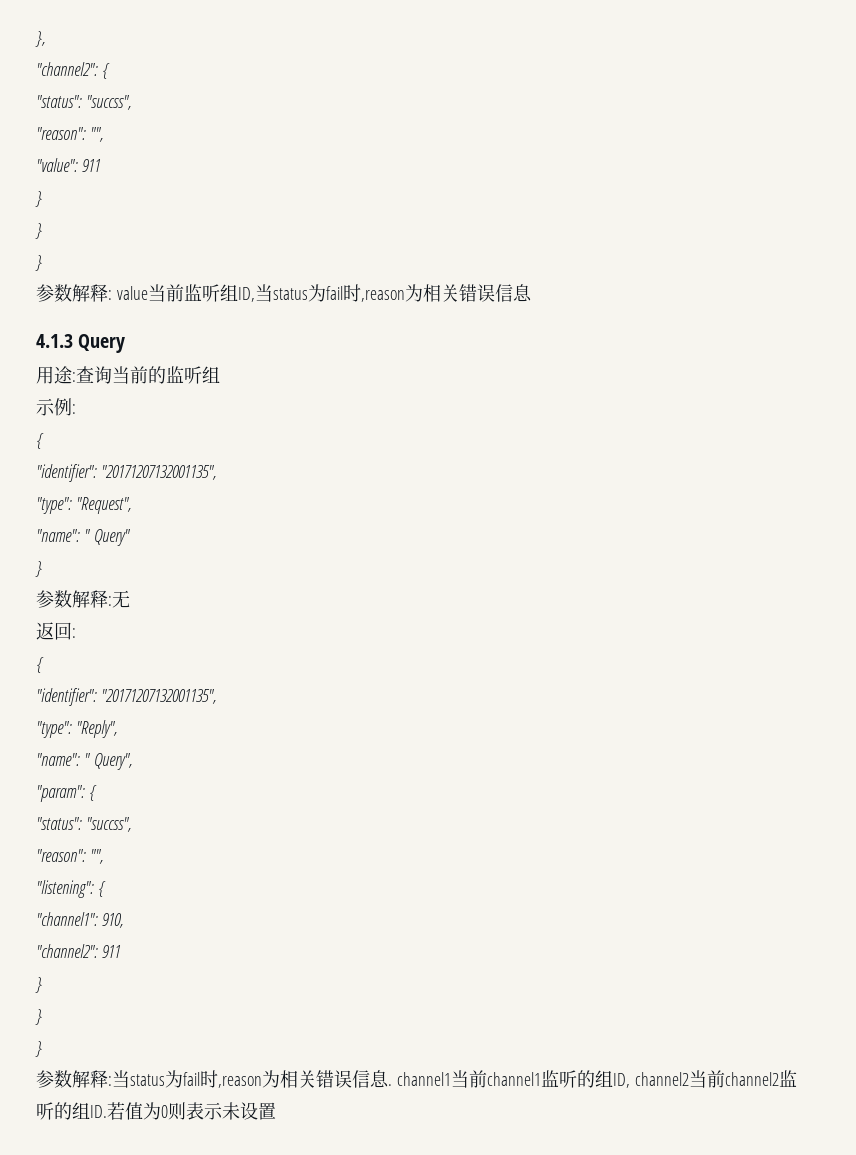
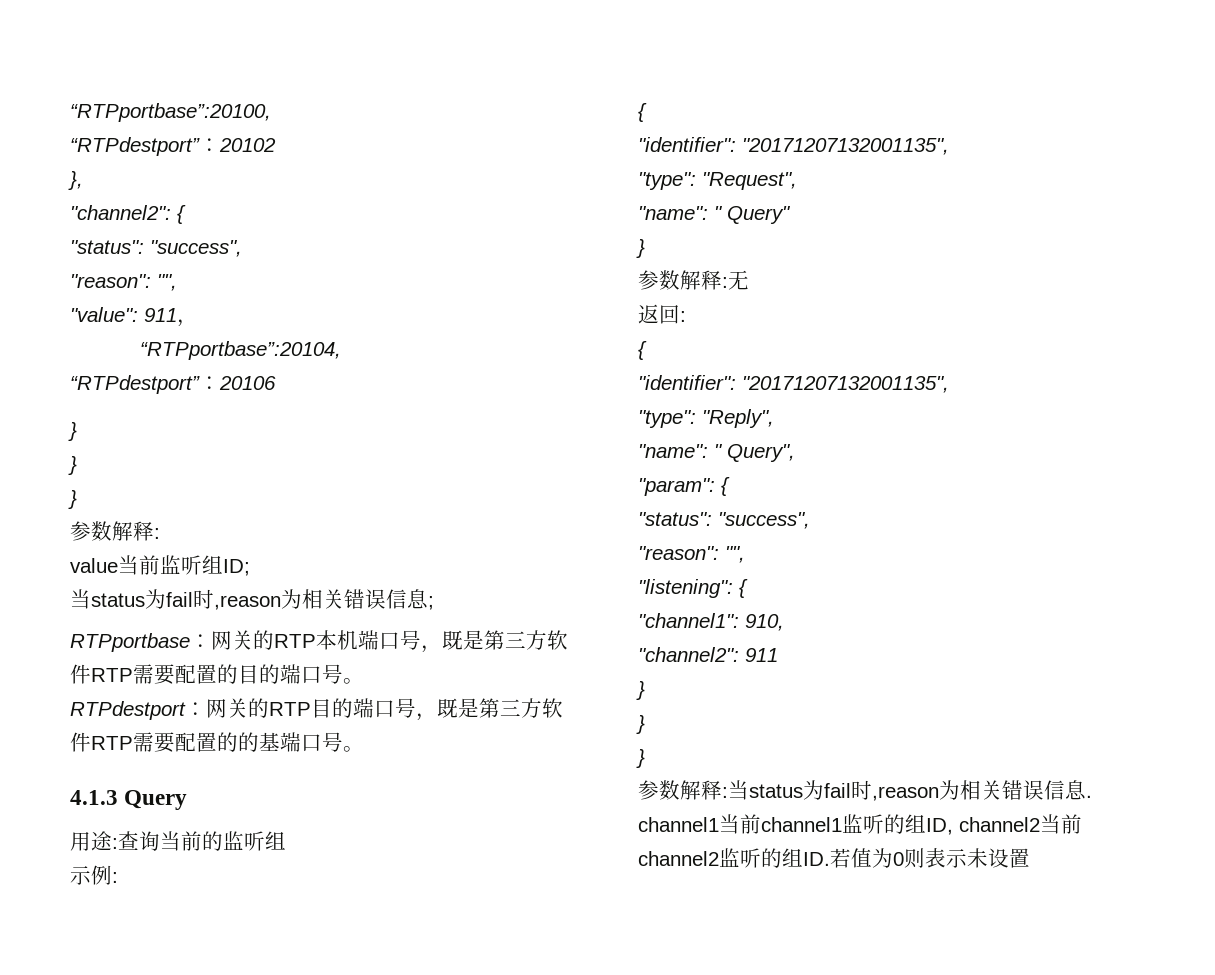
(35, 39) none -> [70,103,271,122] [70,137,276,156] “RTPportbase”:20100, // “RTPdestport”：20102 //
[85,95,131,110] "succss", -> [150,240,242,257] "success",
[35,191,42,207] [35,223,42,239] [35,255,42,271] [36,284,112,302] // } // } // } // 参数解释: -> [177,319,198,327] [139,341,341,360] [70,375,276,394] [68,422,77,441] [68,456,77,475] [68,490,77,509] [70,521,160,541] ， // “RTPportbase”:20104, // “RTPdestport”：20106 // } // } // } // 参数解释: //
[237,284,532,302] ID,当status为fail时,reason为相关错误信息 -> [223,559,250,576] [70,589,434,610] [70,630,568,653] [70,664,364,685] [70,698,563,721] [70,732,364,753] ID; // 当status为fail时,reason为相关错误信息; // RTPportbase：网关的RTP本机端口号，既是第三方软件RTP需要配置的目的端口号。 // RTPdestport：网关的RTP目的端口号，既是第三方软件RTP需要配置的的基端口号。
[85,817,131,832] "succss", -> [718,512,810,529] "success",

